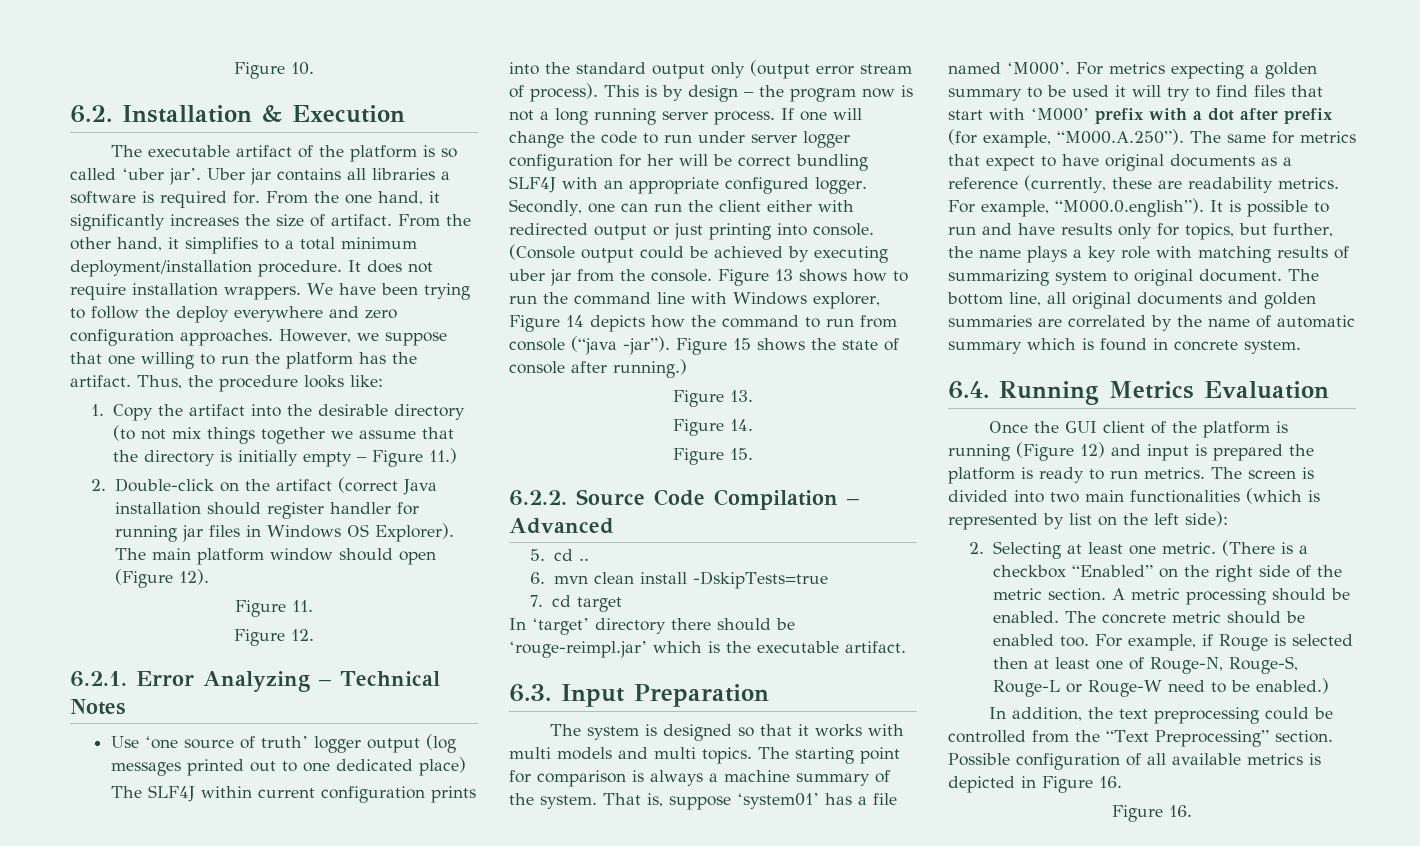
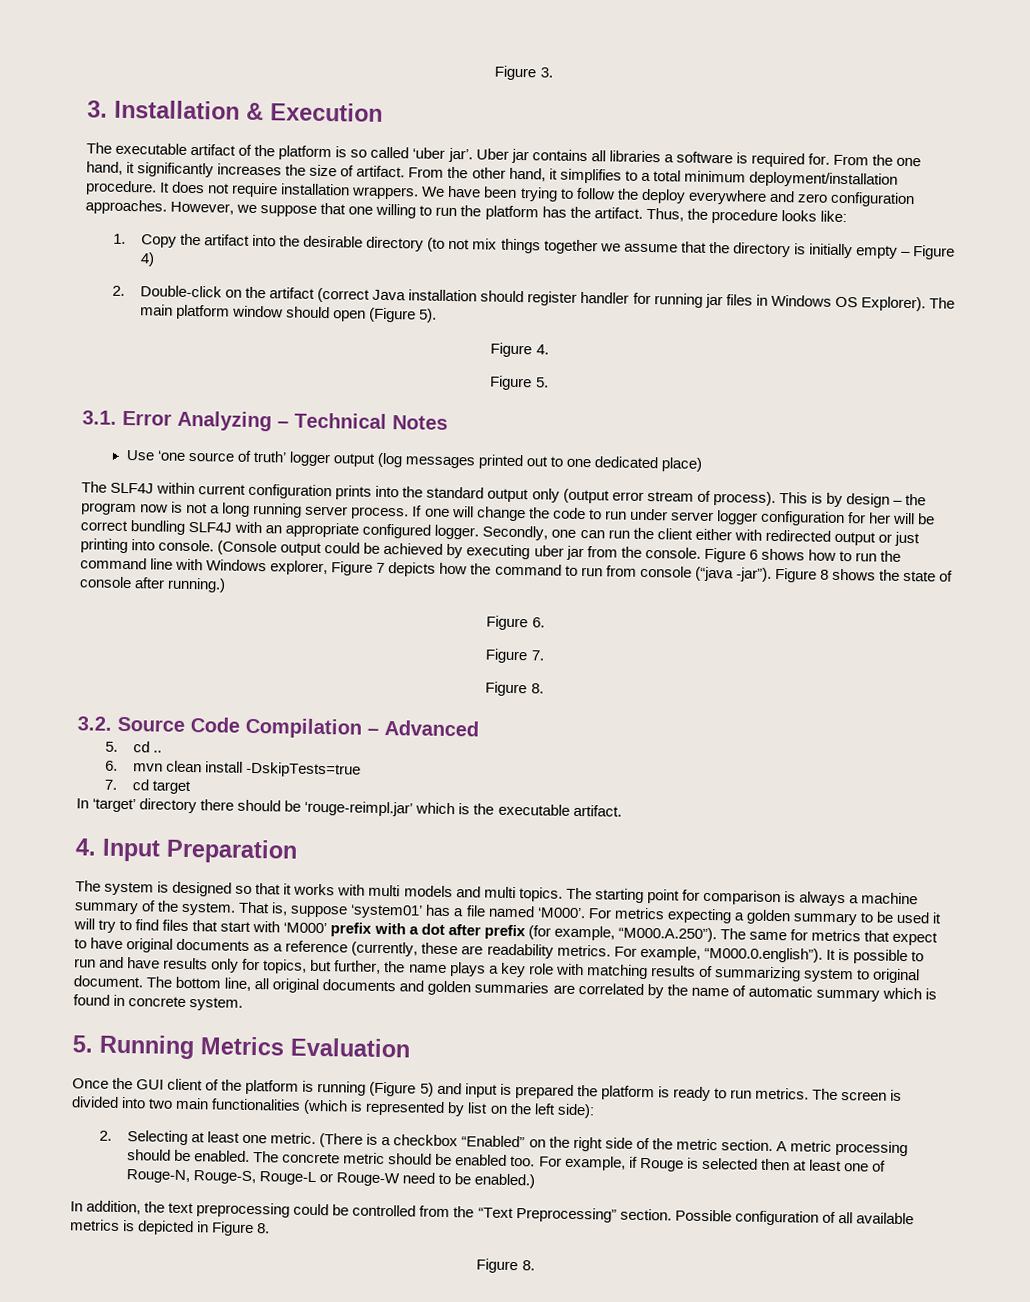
[234,62,314,79] [70,105,112,123] Figure 10. // 6.2. -> [494,65,553,81] [87,100,108,118] Figure 3. // 3.
[429,448,458,464] 11.) -> [140,252,156,267] 4)
[179,569,210,585] [235,600,313,617] [234,629,314,646] [70,671,127,687] 12). // Figure 11. // Figure 12. // 6.2.1. -> [419,308,438,323] [490,342,549,358] [490,375,549,391] [82,410,117,425] 5). // Figure 4. // Figure 5. // 3.1.
[775,269,793,281] 13 -> [748,549,758,560] 6
[566,315,584,327] 14 -> [376,562,386,573] 7
[733,338,751,350] 15 -> [819,569,829,580] 8
[730,390,753,402] [673,419,753,436] [673,448,753,465] [509,490,567,506] 13. // Figure 14. // Figure 15. // 6.2.2. -> [531,617,545,628] [485,648,545,664] [485,681,544,697] [77,716,112,731] 6. // Figure 7. // Figure 8. // 3.2.
[509,684,551,702] 6.3. -> [75,838,97,856] 4.
[948,381,989,399] 6.4. -> [72,1035,94,1053] 5.
[1080,442,1105,458] 12) -> [419,1082,434,1097] 5)
[1099,776,1122,788] [1112,805,1192,822] 16. // Figure 16. -> [257,1223,271,1234] [476,1258,535,1274] 8. // Figure 8.

